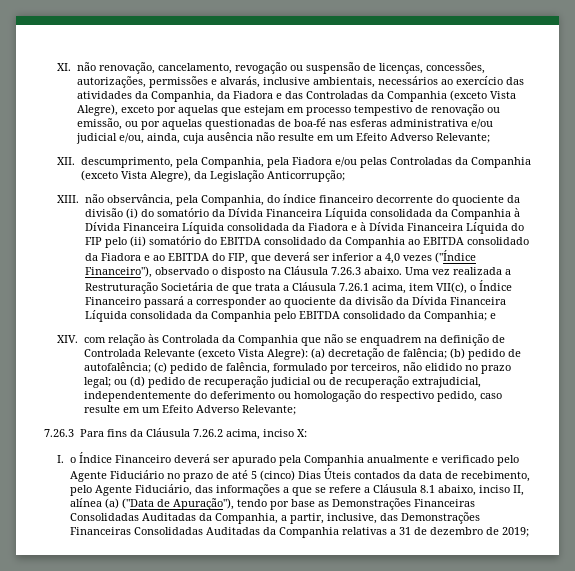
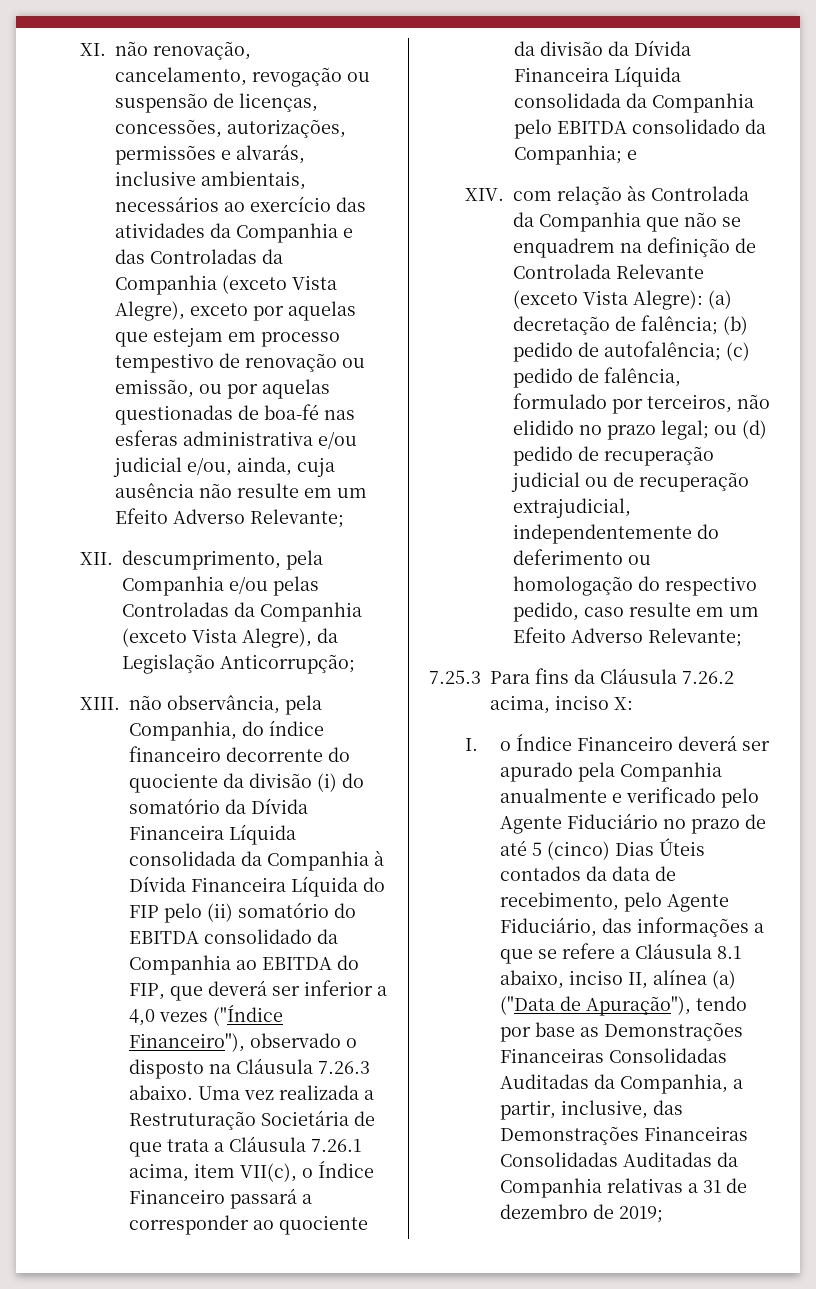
[150,91,273,102] Companhia, da Fiadora -> [236,223,339,243] Companhia
[200,157,332,168] Companhia, pela Fiadora -> [121,576,224,596] Companhia
[226,222,508,234] consolidada da Fiadora e à Dívida Financeira Líquida -> (358, 886) none
[466,237,529,245] [84,253,209,261] consolidado da Fiadora e ao EBITDA -> (332, 963) none
[44,429,74,437] 7.26.3 -> [429,670,481,684] 7.25.3

